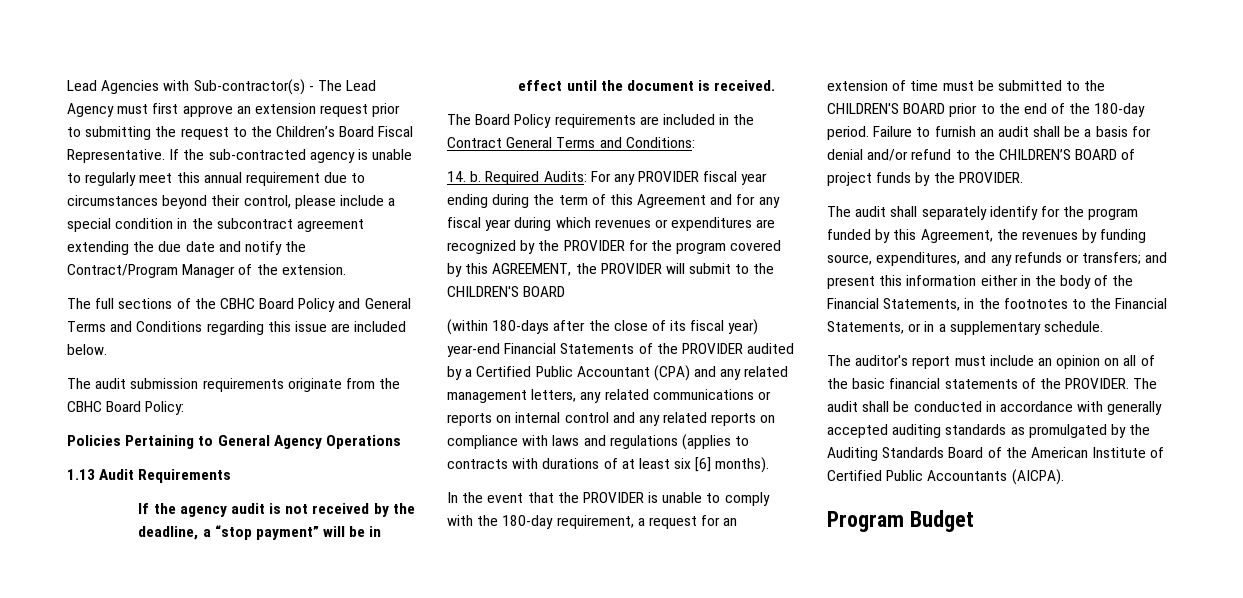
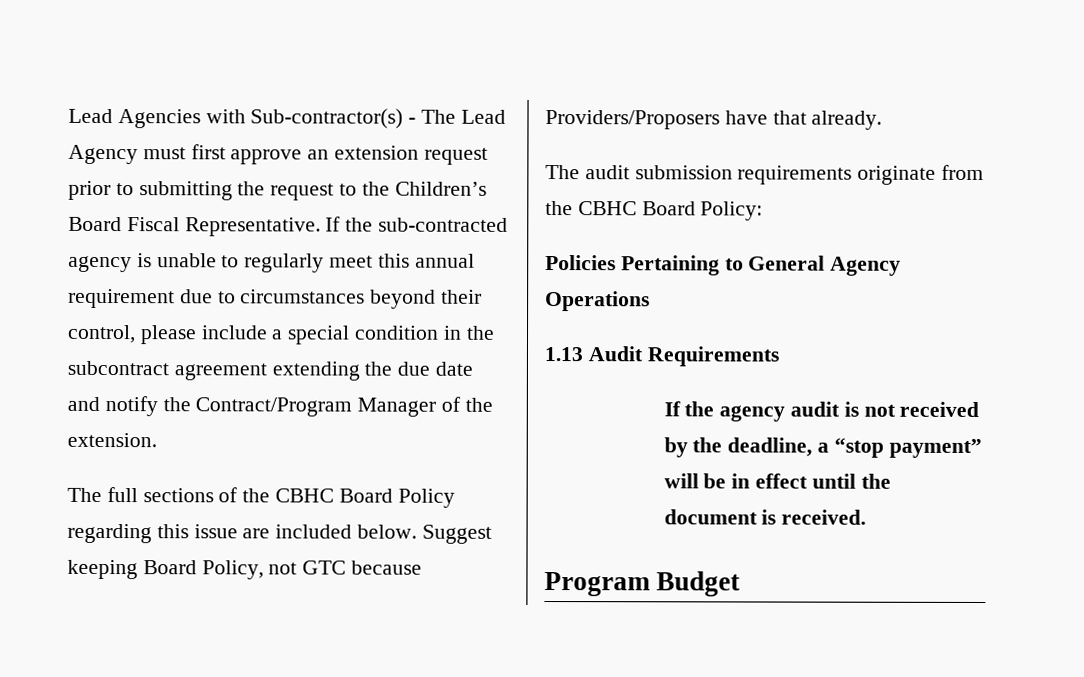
[338,298,411,309] [67,321,203,332] and General Terms and Conditions -> (455, 498) none
(107, 349) none -> [421,524,492,544] [67,559,423,580] [545,110,883,130] Suggest keeping Board Policy, not GTC because Providers/Proposers have that already.
[447,114,755,128] [447,137,695,148] [447,171,768,185] [447,194,780,208] [447,217,776,231] [447,240,782,254] [447,263,775,277] [447,286,566,297] [447,319,759,335] [447,343,795,357] [447,365,789,381] [447,389,771,403] [447,412,776,426] [447,434,750,450] [447,457,770,473] [447,492,770,506] [447,515,738,529] [827,80,1106,91] [827,103,1146,117] [827,126,1151,140] [827,149,1136,161] [827,172,1023,186] [827,206,1139,220] [827,229,1147,243] [827,252,1168,266] [827,275,1134,289] [827,298,1168,311] [827,321,1103,335] [827,355,1155,369] [827,378,1158,389] [827,401,1163,415] [827,424,1151,438] [827,447,1165,461] [827,469,1064,485] // The Board Policy requirements are included in the Contract General Terms and Conditions: // 14. b. Required Audits: For any PROVIDER fiscal year ending during the term of this Agreement and for any fiscal year during which revenues or expenditures are recognized by the PROVIDER for the program covered by this AGREEMENT, the PROVIDER will submit to the CHILDREN'S BOARD // (within 180-days after the close of its fiscal year) year-end Financial Statements of the PROVIDER audited by a Certified Public Accountant (CPA) and any related management letters, any related communications or reports on internal control and any related reports on compliance with laws and regulations (applies to contracts with durations of at least six [6] months). // In the event that the PROVIDER is unable to comply with the 180-day requirement, a request for an extension of time must be submitted to the CHILDREN'S BOARD prior to the end of the 180-day period. Failure to furnish an audit shall be a basis for denial and/or refund to the CHILDREN’S BOARD of project funds by the PROVIDER. // The audit shall separately identify for the program funded by this Agreement, the revenues by funding source, expenditures, and any refunds or transfers; and present this information either in the body of the Financial Statements, in the footnotes to the Financial Statements, or in a supplementary schedule. // The auditor's report must include an opinion on all of the basic financial statements of the PROVIDER. The audit shall be conducted in accordance with generally accepted auditing standards as promulgated by the Auditing Standards Board of the American Institute of Certified Public Accountants (AICPA). -> (867, 517) none

